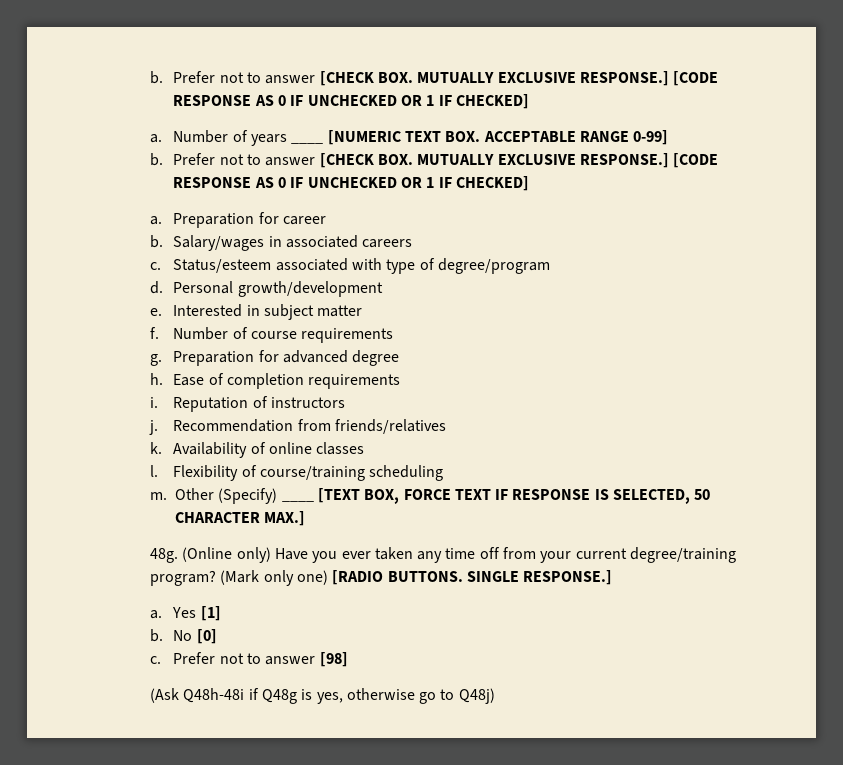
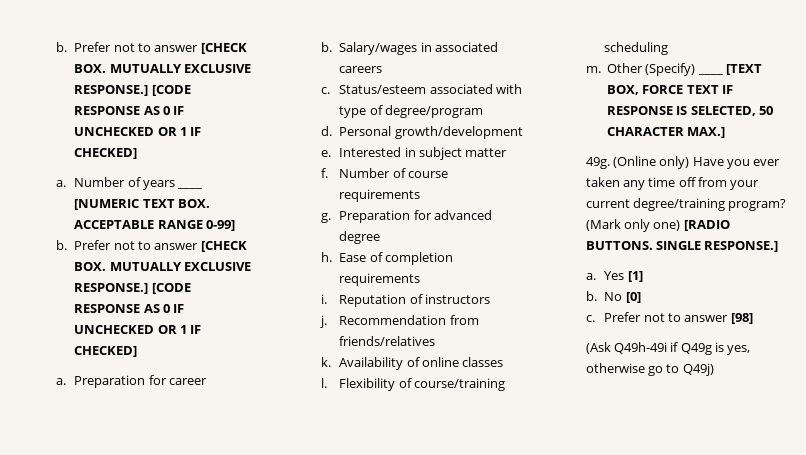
[149,548,178,563] 48g. -> [585,157,610,169] 49g.
[183,688,297,704] Q48h-48i if Q48g -> [613,342,712,355] Q49h-49i if Q49g
[458,688,495,704] Q48j) -> [682,363,714,376] Q49j)

